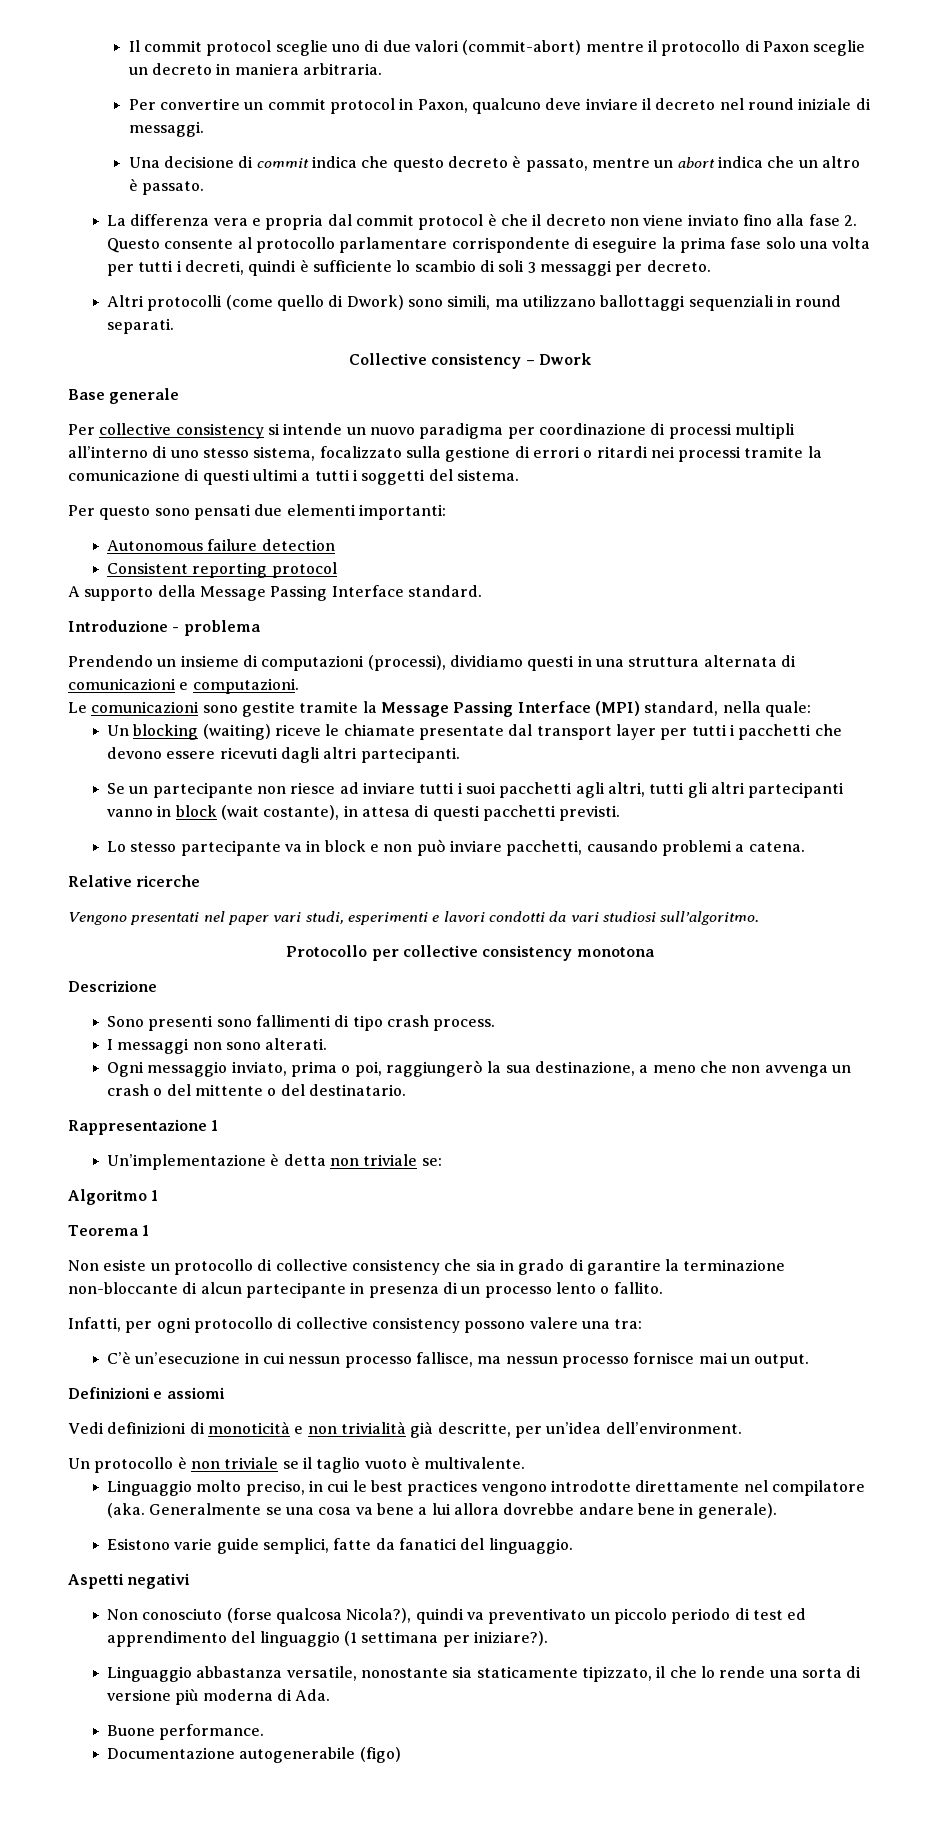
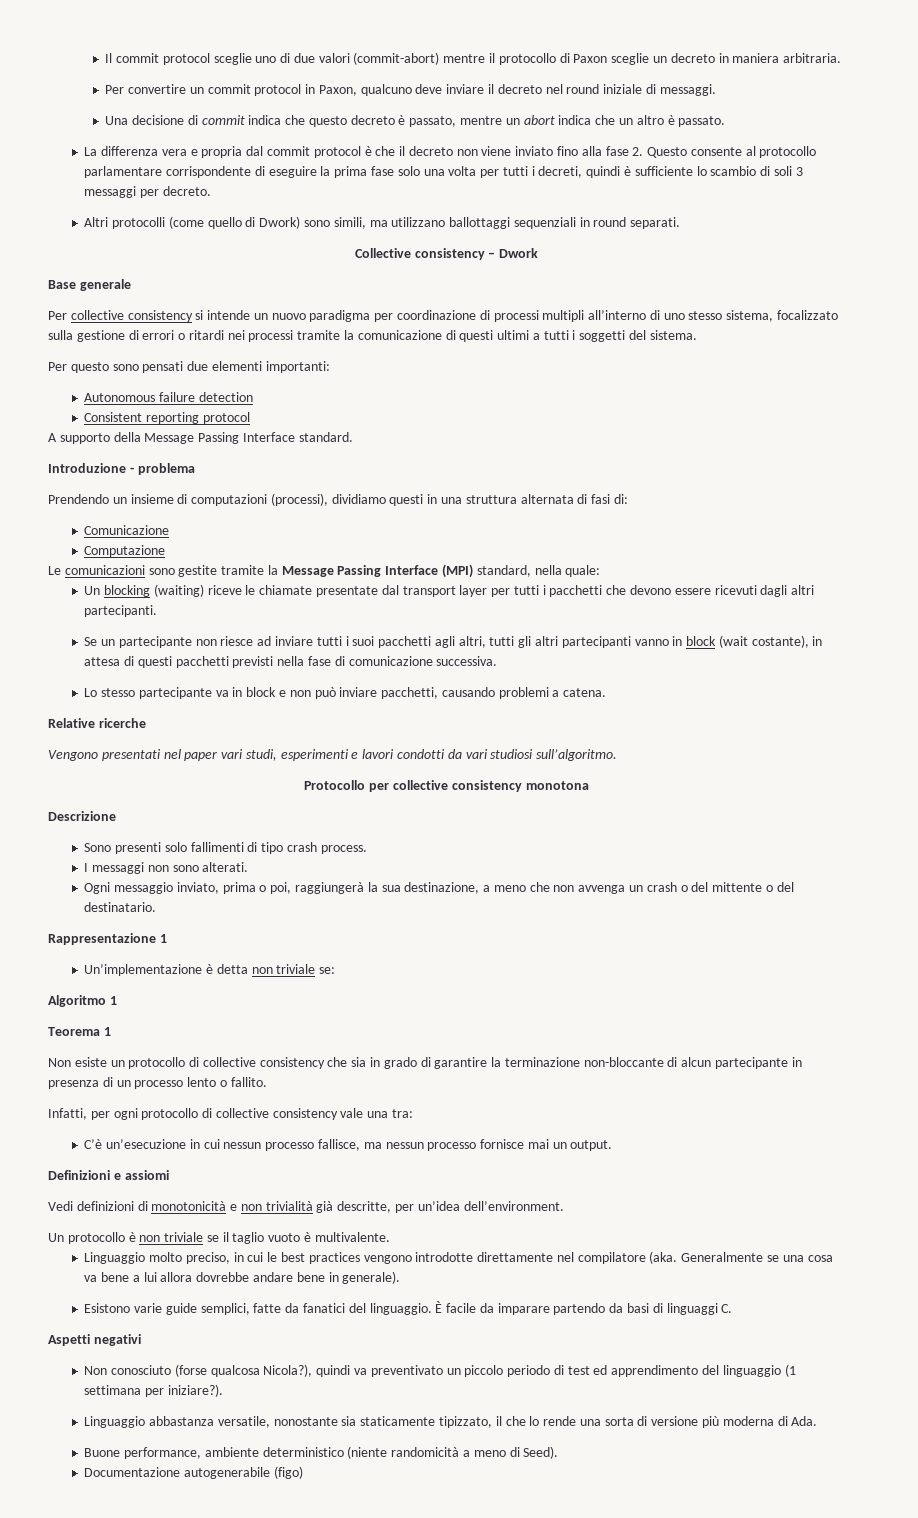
[68,678,299,694] comunicazioni e computazioni. -> [591,494,628,504] [84,525,170,535] [84,545,166,557] fasi di: // Comunicazione // Computazione
[559,805,621,821] previsti. -> [232,656,498,668] previsti nella fase di comunicazione successiva.
[216,1019,252,1027] sono -> [164,842,187,852] solo
[386,1060,484,1077] raggiungerò -> [295,882,365,894] raggiungerà
[464,1317,578,1333] possono valere -> [340,1108,364,1118] vale
[207,1421,290,1434] monoticità -> [151,1201,227,1211] monotonicità
(573, 1546) none -> [435,1301,733,1315] È facile da imparare partendo da basi di linguaggi C.
[159,1724,265,1740] performance. -> [124,1446,559,1459] performance, ambiente deterministico (niente randomicità a meno di Seed).

